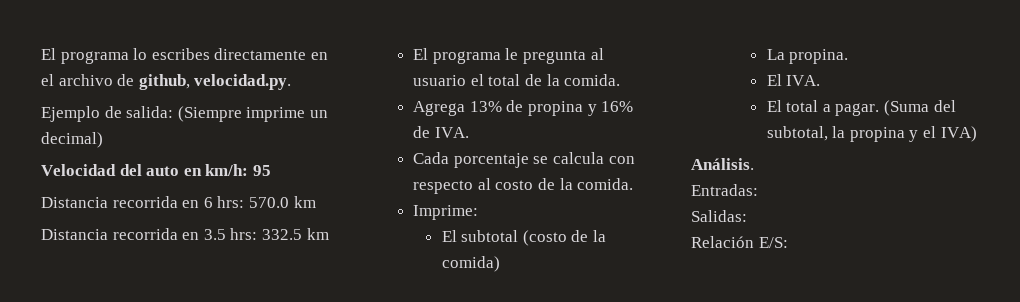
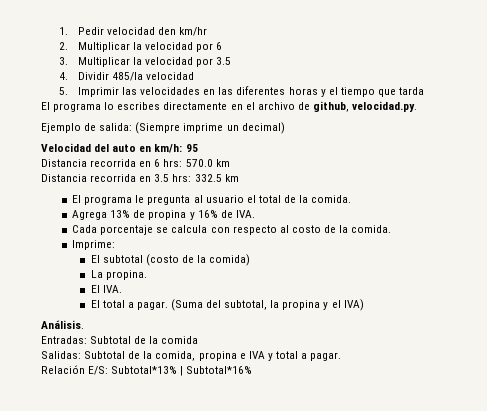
(41, 54) none -> [59,27,208,36] [59,42,223,52] [59,57,232,67] [59,72,195,81] [59,86,425,97] 1. Pedir velocidad den km/hr // 2. Multiplicar la velocidad por 6 // 3. Multiplicar la velocidad por 3.5 // 4. Dividir 485/la velocidad // 5. Imprimir las velocidades en las diferentes horas y el tiempo que tarda //
[691,210,747,222] // Salidas: -> [90,336,199,344] [41,351,342,361] Subtotal de la comida // Salidas: Subtotal de la comida, propina e IVA y total a pagar.
(788, 242) none -> [111,366,253,376] Subtotal*13% | Subtotal*16%

